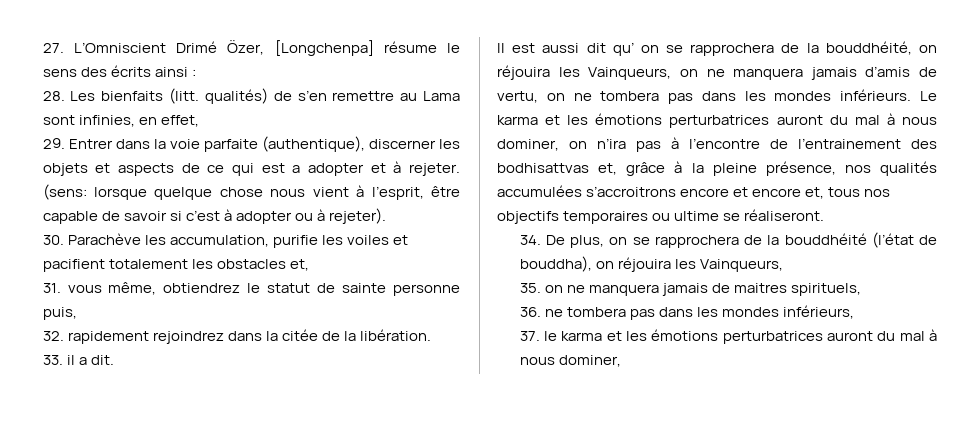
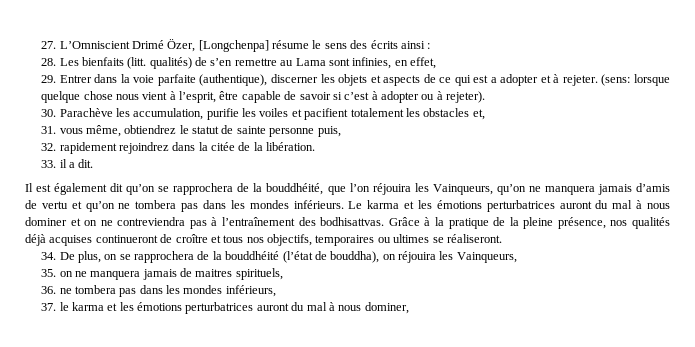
[542,42,659,56] aussi dit qu’ on -> [54,183,156,195] également dit qu’on
[919,45,937,53] [497,65,698,80] on réjouira les Vainqueurs, on -> [327,183,526,195] que l’on réjouira les Vainqueurs, qu’on
[497,91,565,103] vertu, on -> [41,201,115,212] vertu et qu’on
[497,137,937,152] [497,161,683,176] dominer, on n’ira pas à l’encontre de l’entrainement des bodhisattvas et, grâce à -> [25,217,506,229] dominer et on ne contreviendra pas à l’entraînement des bodhisattvas. Grâce à la pratique de
[497,185,825,199] accumulées s’accroitrons encore et encore et, -> [25,234,221,246] déjà acquises continueront de croître et
[497,211,559,224] objectifs -> [267,234,312,246] objectifs,
[674,211,720,221] ultime -> [393,234,430,243] ultimes

